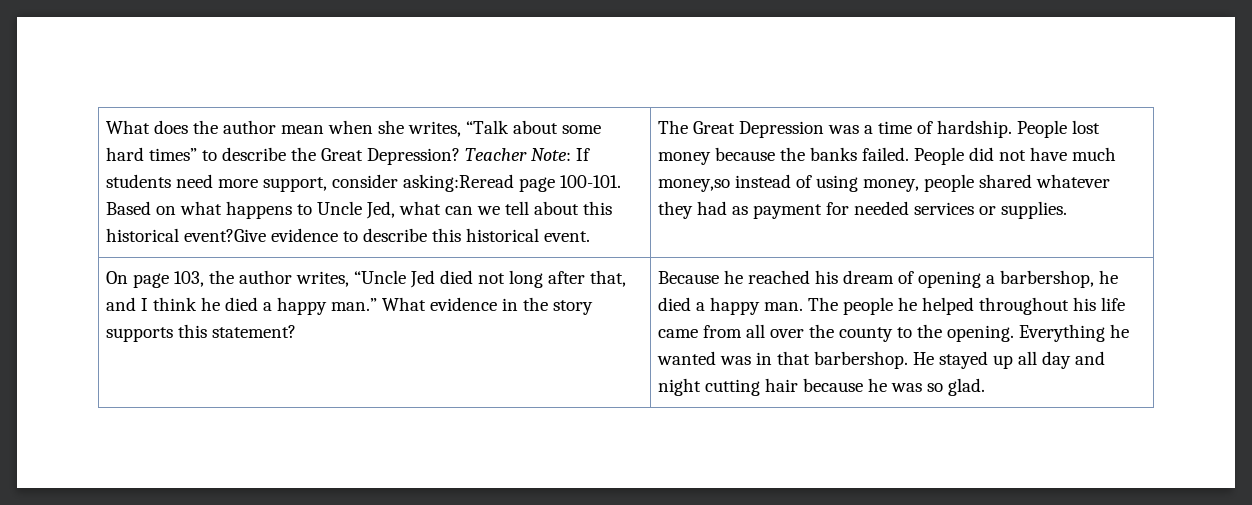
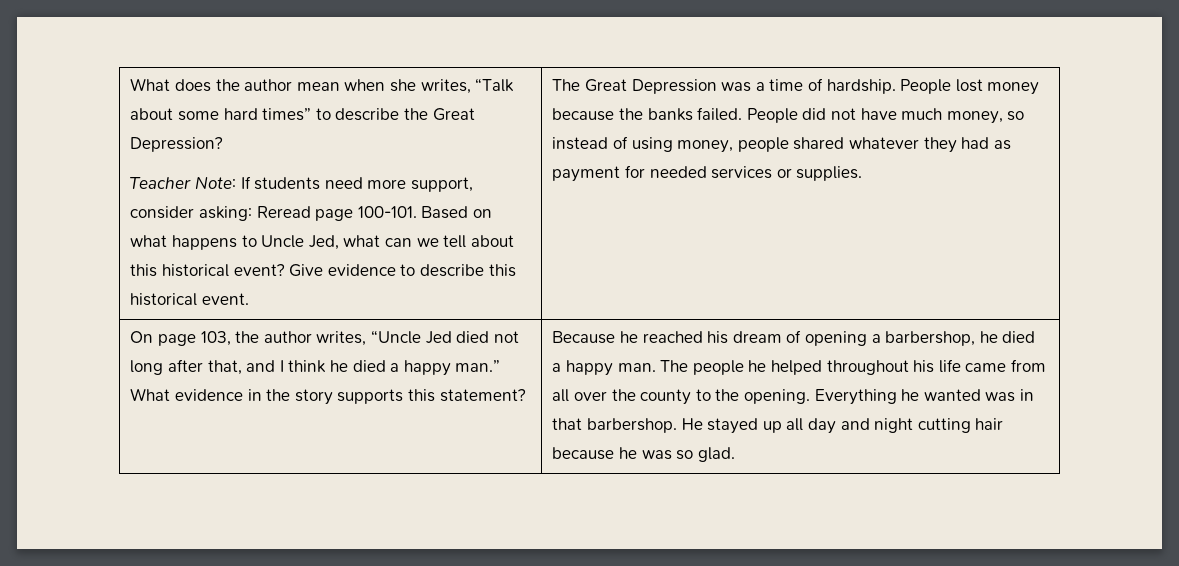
(461, 156) none -> (224, 144) //
[403,174,515,192] asking:Reread -> [199,206,311,221] asking: Reread
[184,229,267,242] event?Give -> [233,264,324,277] event? Give
[658,179,731,192] money,so -> [946,111,1025,124] money, so

